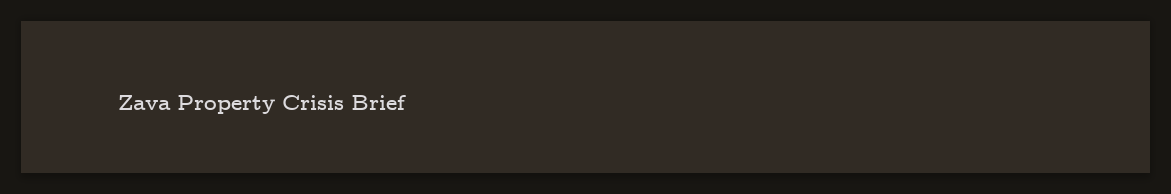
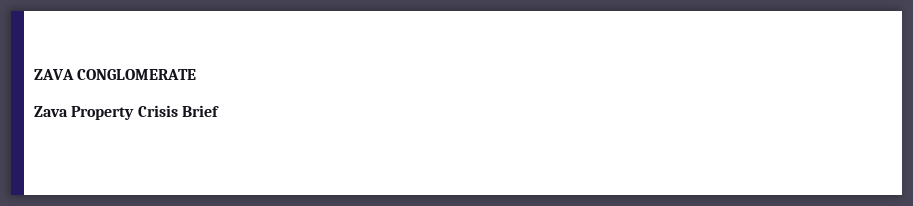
(118, 102) none -> [34,69,197,80] ZAVA CONGLOMERATE //

